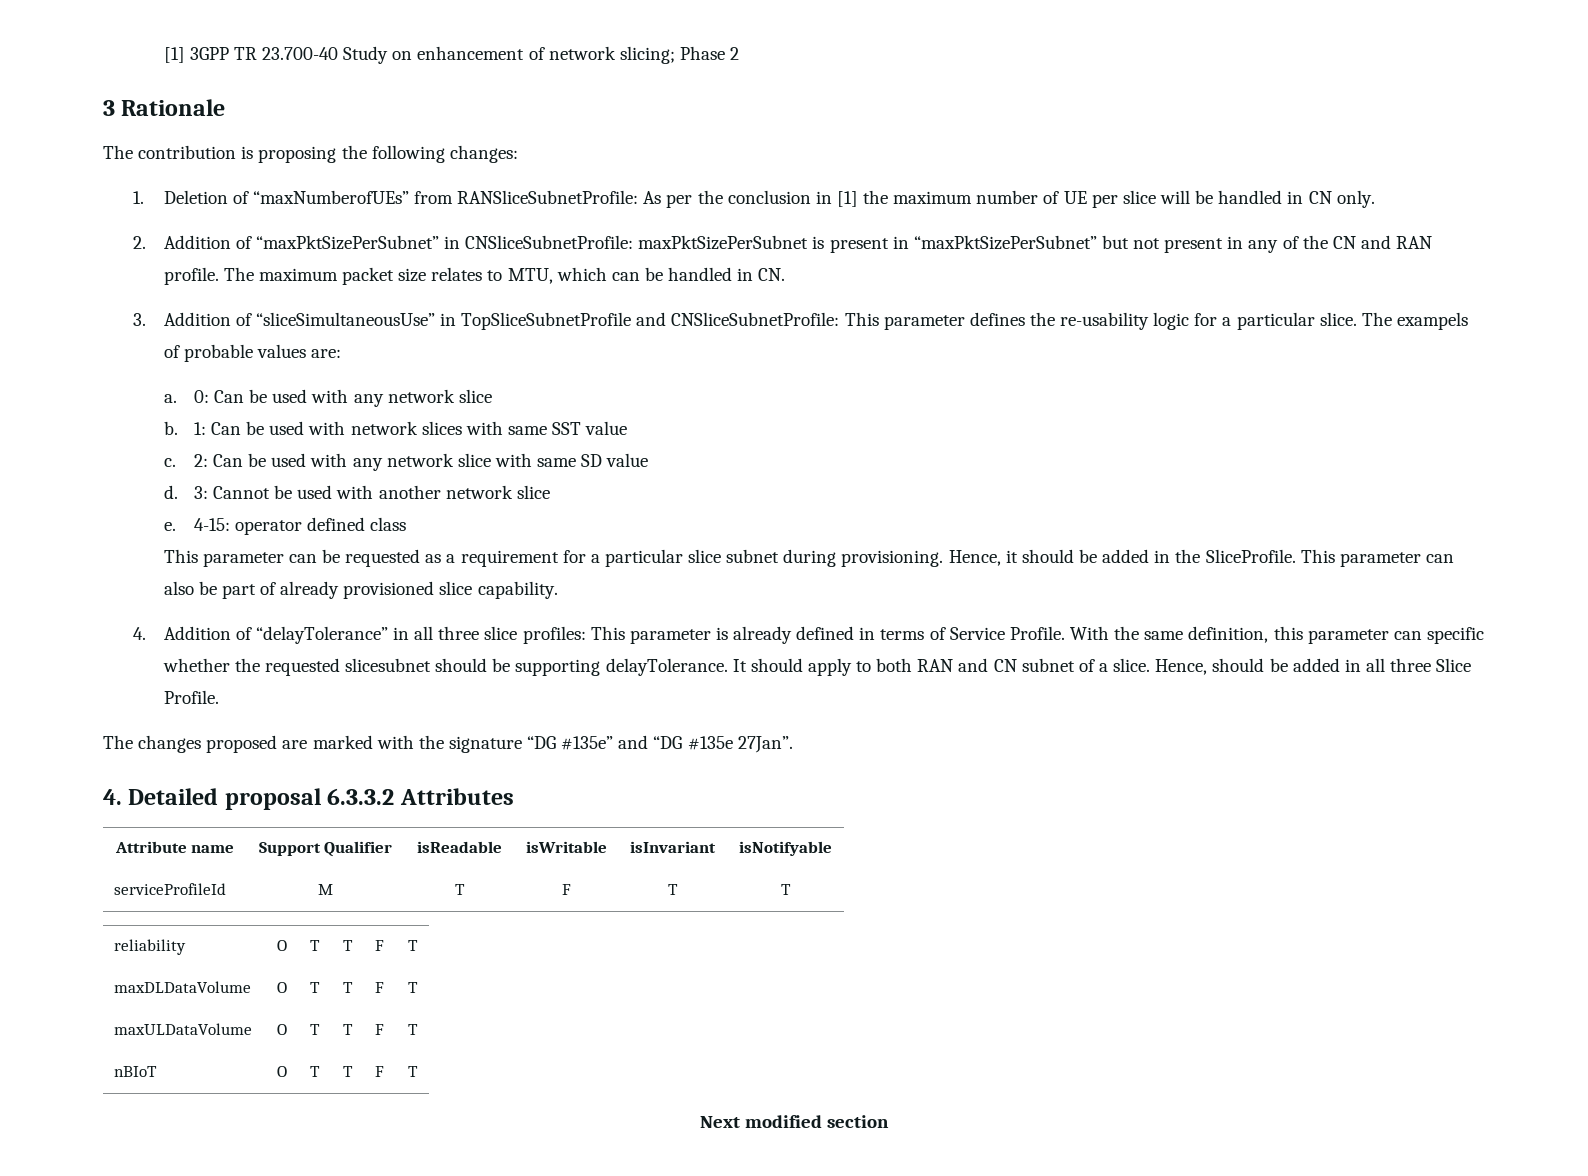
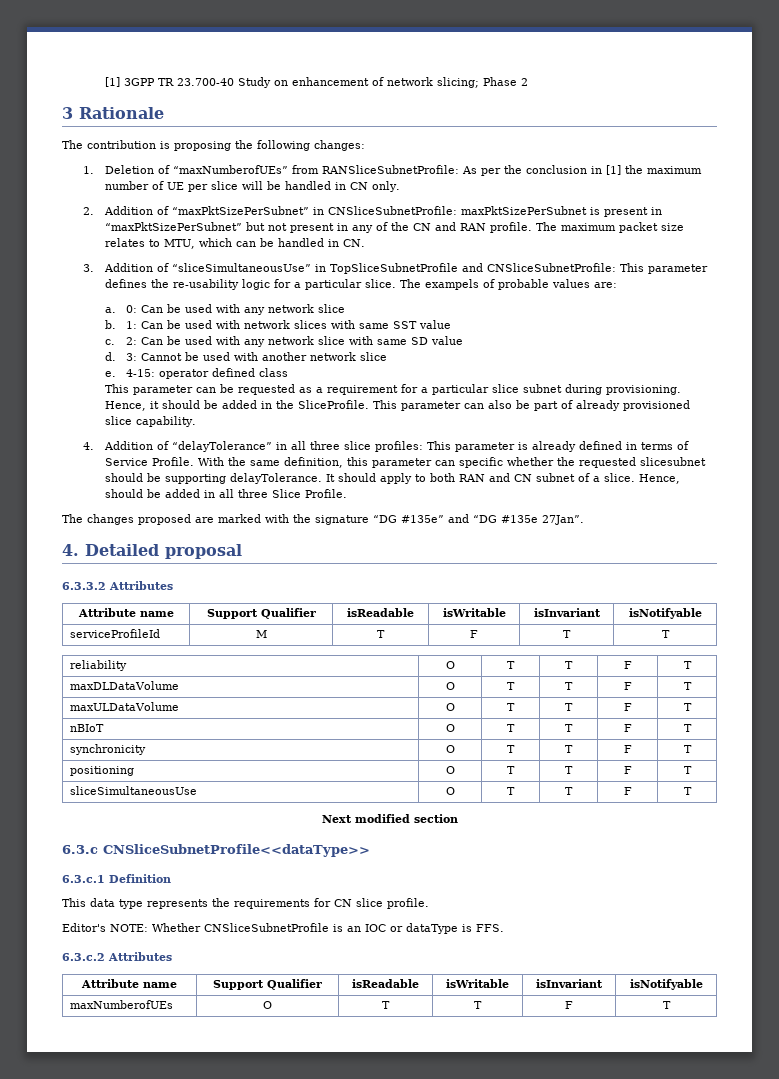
(321, 799) none -> (242, 551) //
[699,1115,890,1128] // Next modified section -> [69,744,146,755] [445,745,455,753] [507,745,515,753] [565,745,573,753] [623,745,632,753] [683,745,692,753] [69,766,134,776] [445,766,455,774] [507,766,515,774] [565,766,573,774] [623,766,632,774] [683,766,692,774] [69,786,197,795] [445,787,455,795] [507,787,515,795] [565,787,573,795] [623,787,632,795] [683,787,692,795] [321,814,458,823] [62,844,370,857] [62,874,171,883] [62,898,429,909] [62,923,504,934] [62,952,172,961] [81,979,177,988] [213,979,322,990] [352,979,419,988] [446,979,509,988] [536,979,603,988] [629,979,703,990] [69,1000,173,1009] [263,1001,272,1009] [382,1001,390,1009] [474,1001,482,1009] [565,1001,573,1009] [662,1001,671,1009] // synchronicity | O | T | T | F | T // positioning | O | T | T | F | T // sliceSimultaneousUse | O | T | T | F | T // Next modified section // 6.3.c CNSliceSubnetProfile<<dataType>> // 6.3.c.1 Definition // This data type represents the requirements for CN slice profile. // Editor's NOTE: Whether CNSliceSubnetProfile is an IOC or dataType is FFS. // 6.3.c.2 Attributes // Attribute name | Support Qualifier | isReadable | isWritable | isInvariant | isNotifyable // maxNumberofUEs | O | T | T | F | T

